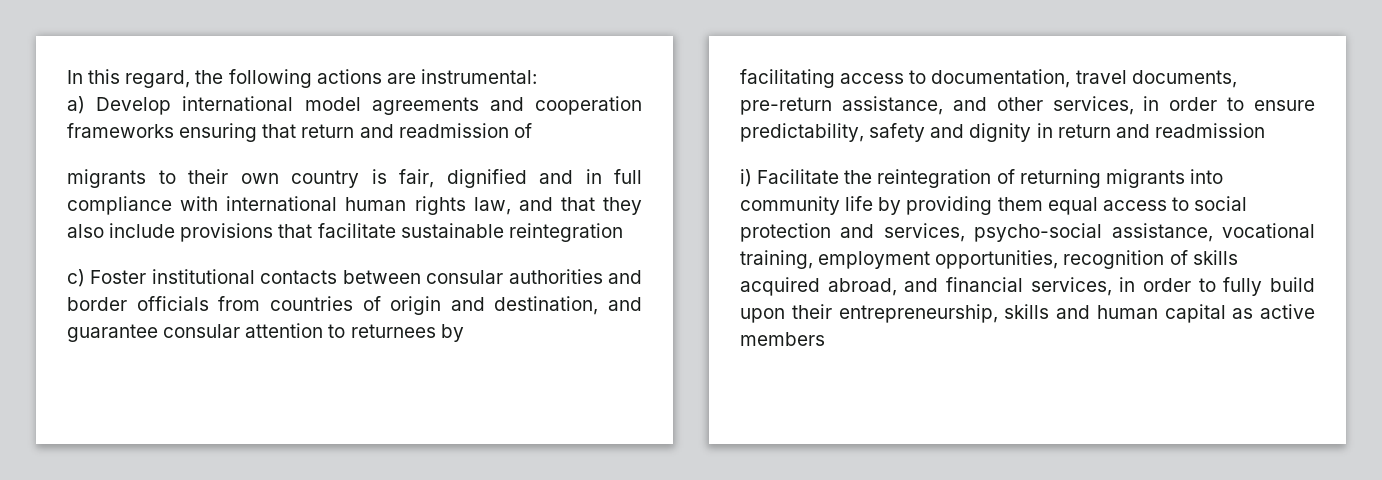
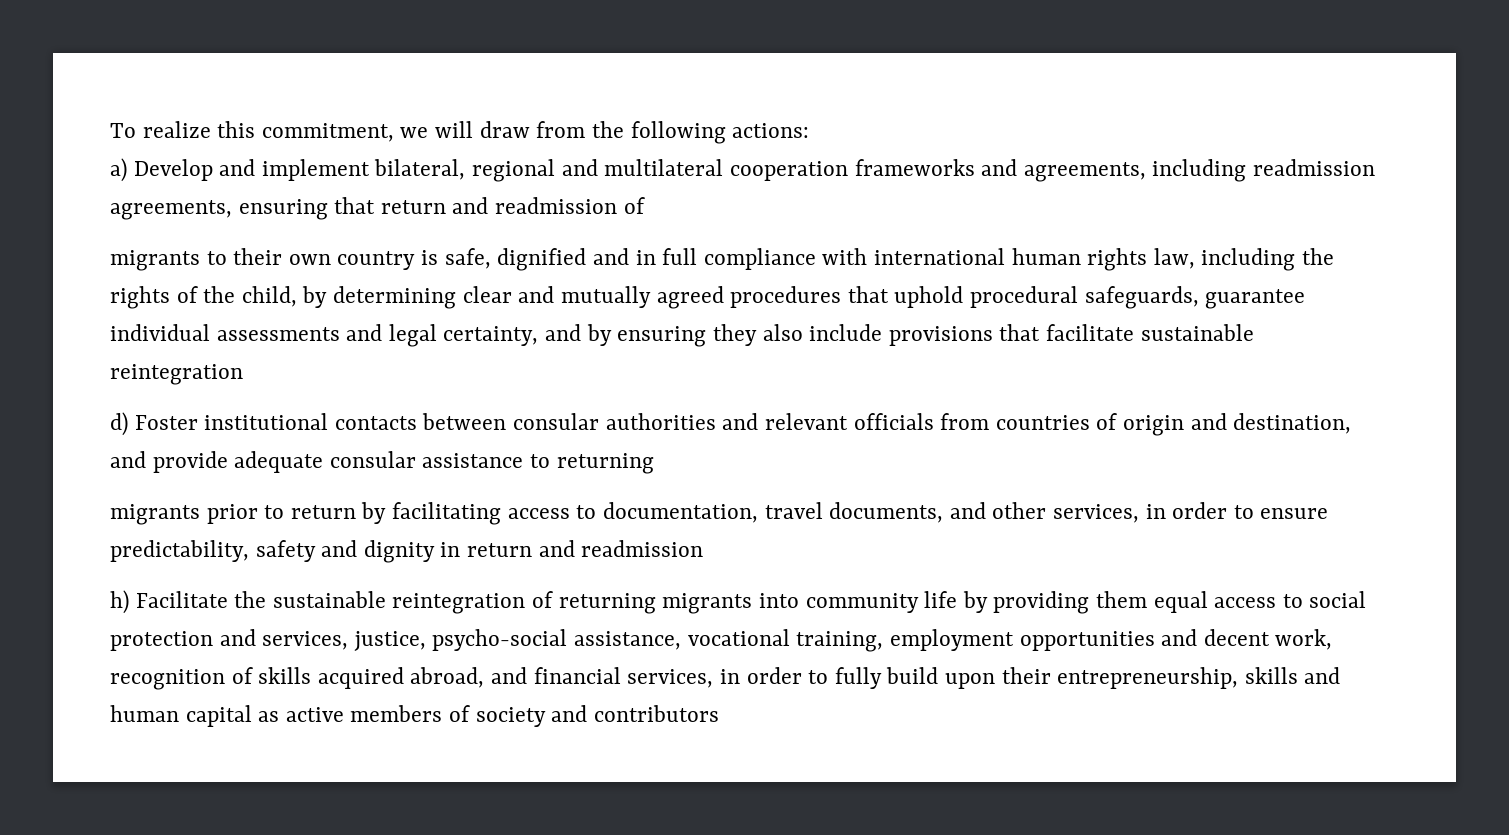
[67,69,537,88] [67,96,642,115] [67,123,174,138] In this regard, the following actions are instrumental: // a) Develop international model agreements and cooperation frameworks -> [110,121,810,144] [110,158,1375,182] [110,200,232,220] To realize this commitment, we will draw from the following actions: // a) Develop and implement bilateral, regional and multilateral cooperation frameworks and agreements, including readmission agreements,
[399,169,434,188] fair, -> [444,248,491,269] safe,
[518,197,595,211] and that -> [1201,248,1335,271] [110,286,1306,309] [110,324,707,347] including the rights of the child, by determining clear and mutually agreed procedures that uphold procedural safeguards, guarantee individual assessments and legal certainty, and by ensuring
[67,269,85,287] c) -> [110,412,128,436] d)
[67,297,127,311] border -> [764,413,848,430] relevant
[67,323,464,342] guarantee consular attention to returnees by // -> [152,451,654,474] [110,502,387,525] provide adequate consular assistance to returning // migrants prior to return by
[740,96,943,115] pre-return assistance, -> (944, 512) none
[740,169,752,187] i) -> [110,590,129,614] h)
(873, 177) none -> [272,591,386,608] sustainable
(965, 232) none -> [353,631,426,651] justice,
[935,250,1059,269] opportunities, -> [1019,629,1333,651] opportunities and decent work,
(825, 339) none -> [449,705,719,727] of society and contributors

